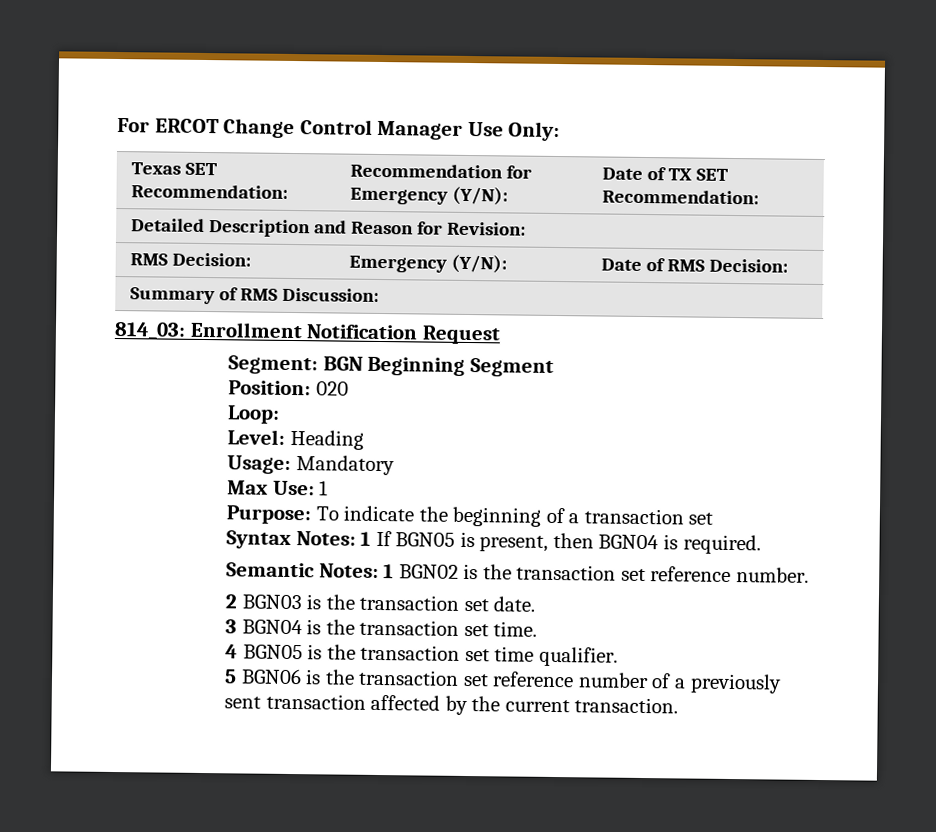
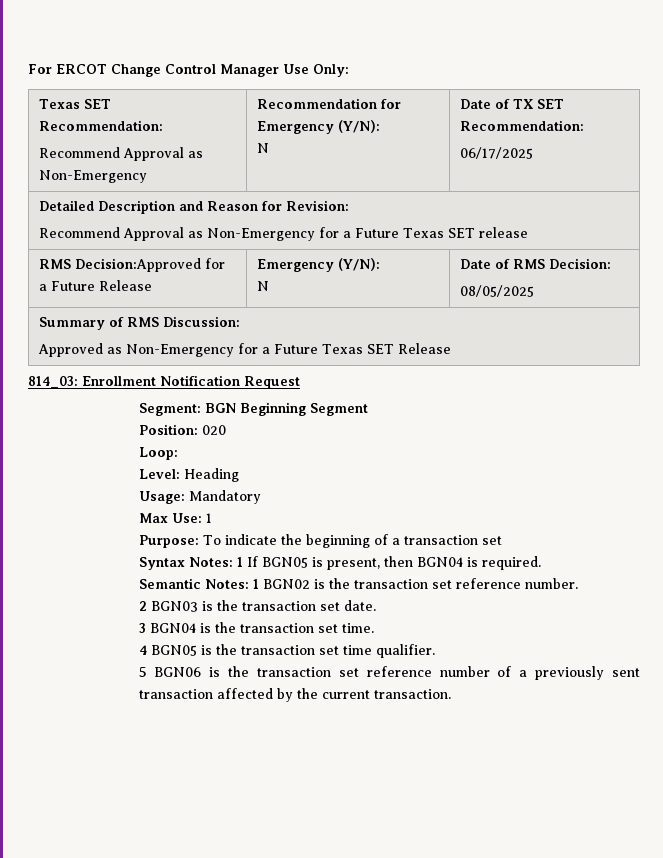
(288, 191) none -> [38,147,203,161] [38,170,147,183] // Recommend Approval as Non-Emergency
(508, 196) none -> [256,143,269,153] // N
(759, 197) none -> [459,147,533,159] // 06/17/2025
[129,252,251,267] [348,254,507,274] // RMS Decision: | Emergency (Y/N): -> [38,227,528,241] [38,258,225,272] [38,280,152,291] [256,258,380,272] [256,281,269,291] // Recommend Approval as Non-Emergency for a Future Texas SET release // RMS Decision:Approved for a Future Release | Emergency (Y/N): // N
(788, 265) none -> [459,285,534,297] // 08/05/2025
(379, 294) none -> [37,343,451,357] // Approved as Non-Emergency for a Future Texas SET Release

